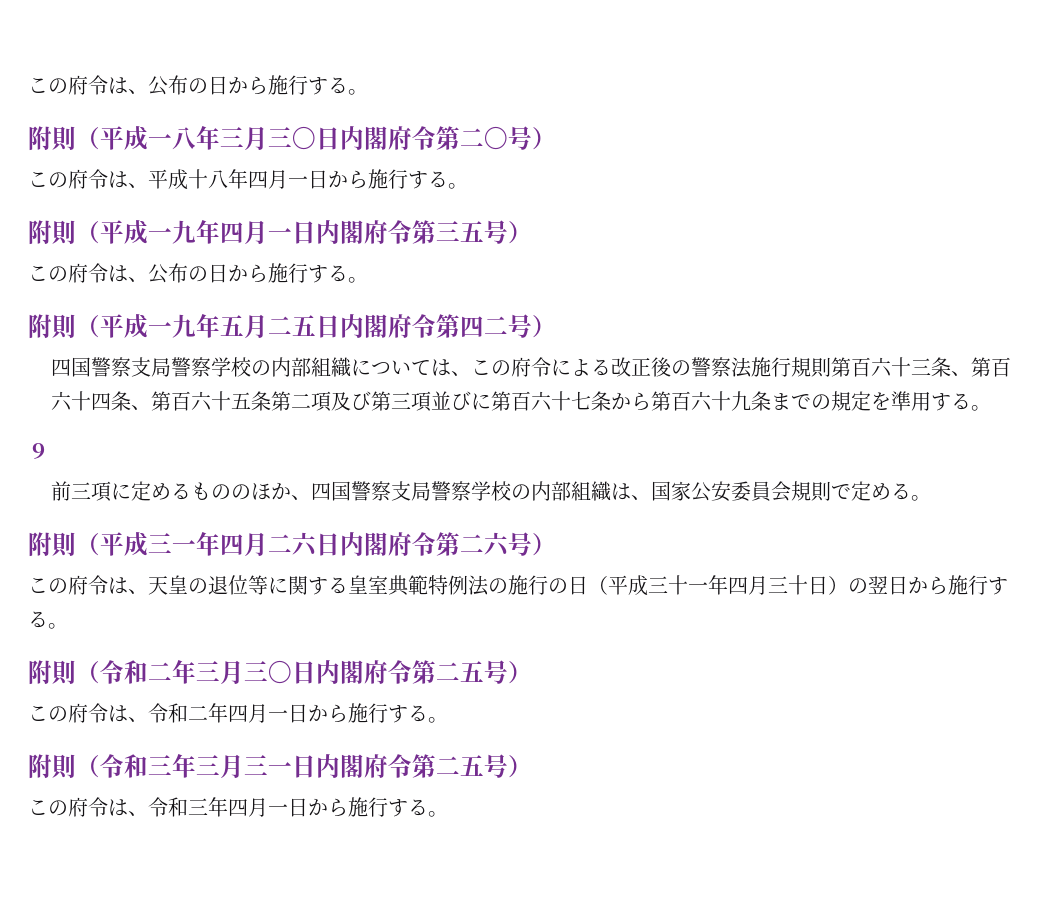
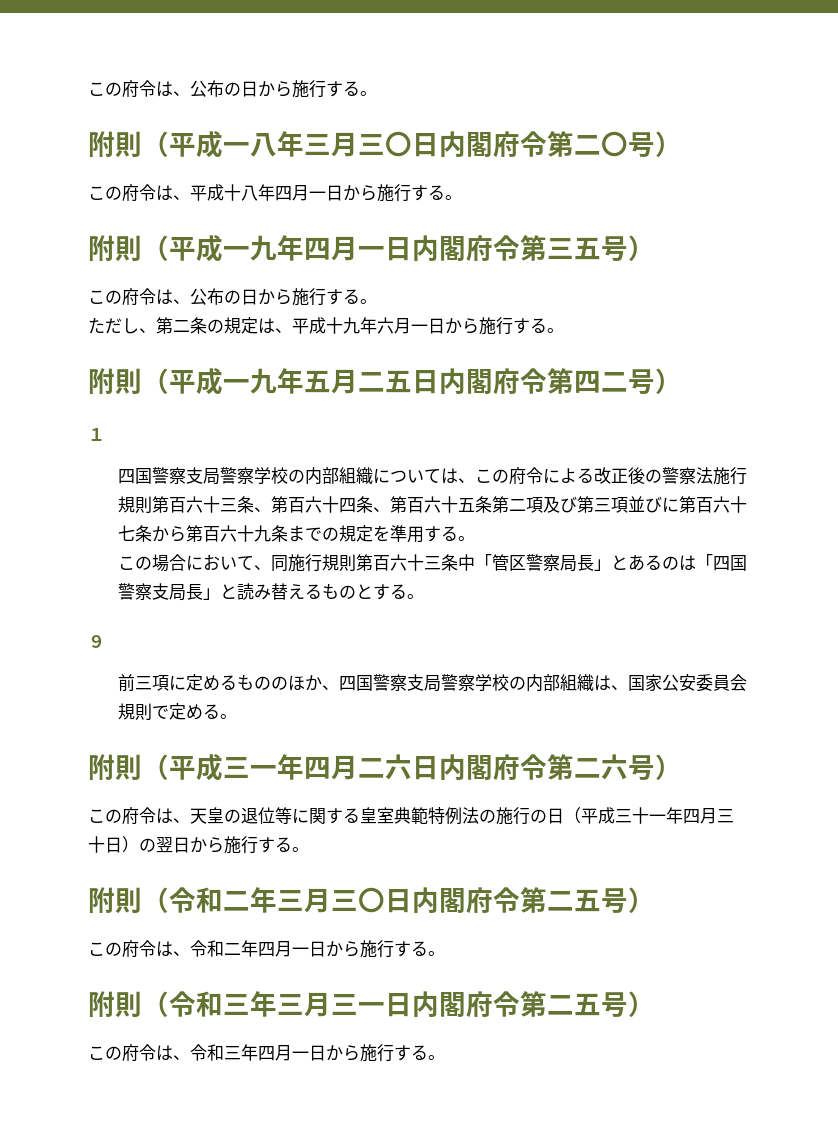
(368, 280) none -> [88,317,564,335] // ただし、第二条の規定は、平成十九年六月一日から施行する。
(556, 326) none -> [88,428,105,441] // １
(992, 408) none -> [117,554,747,572] [117,583,424,601] // この場合において、同施行規則第百六十三条中「管区警察局長」とあるのは「四国警察支局長」と読み替えるものとする。

